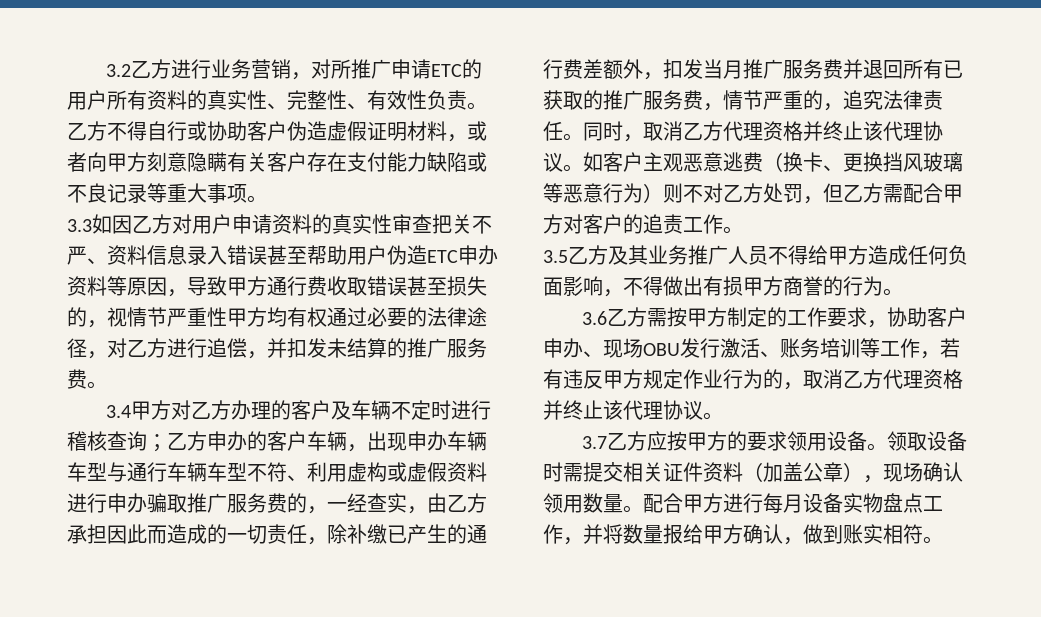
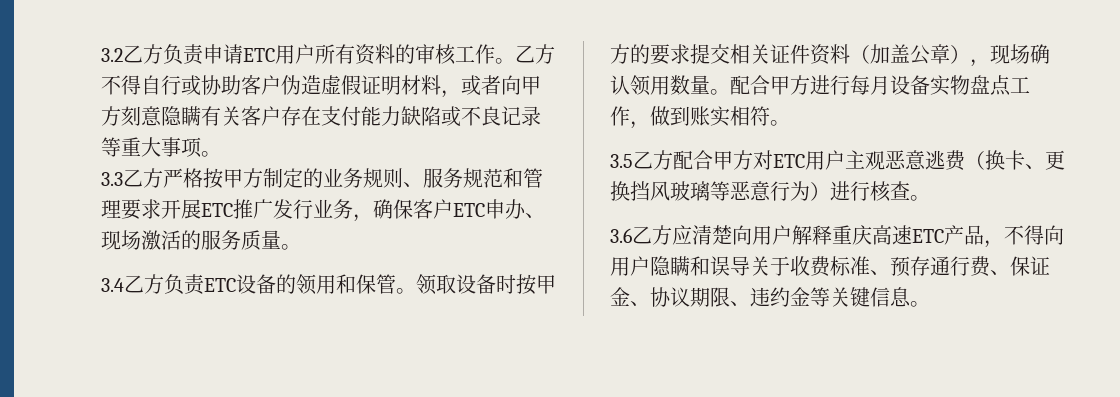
[171,59,392,80] 进行业务营销，对所推广 -> [163,44,204,65] 负责
[462,59,483,79] 的 -> (275, 55) none
[207,90,467,110] 真实性、完整性、有效性负责 -> [415,44,495,65] 审核工作
[92,214,492,234] [67,245,498,265] [67,276,487,297] [67,307,487,328] [67,338,487,359] [67,369,107,389] [106,400,492,420] [67,431,487,452] [67,462,487,482] [67,493,487,514] [67,524,487,545] [543,59,963,80] [543,90,943,111] [543,121,943,142] [543,152,963,172] [543,183,963,204] [543,214,743,234] [543,245,968,265] [543,276,903,297] [582,307,968,328] [543,338,960,359] [543,369,963,390] [543,400,723,420] [582,431,968,451] [543,462,583,482] 如因乙方对用户申请资料的真实性审查把关不严、资料信息录入错误甚至帮助用户伪造ETC申办资料等原因，导致甲方通行费收取错误甚至损失的，视情节严重性甲方均有权通过必要的法律途径，对乙方进行追偿，并扣发未结算的推广服务费。 // 3.4甲方对乙方办理的客户及车辆不定时进行稽核查询；乙方申办的客户车辆，出现申办车辆车型与通行车辆车型不符、利用虚构或虚假资料进行申办骗取推广服务费的，一经查实，由乙方承担因此而造成的一切责任，除补缴已产生的通行费差额外，扣发当月推广服务费并退回所有已获取的推广服务费，情节严重的，追究法律责任。同时，取消乙方代理资格并终止该代理协议。如客户主观恶意逃费（换卡、更换挡风玻璃等恶意行为）则不对乙方处罚，但乙方需配合甲方对客户的追责工作。 // 3.5乙方及其业务推广人员不得给甲方造成任何负面影响，不得做出有损甲方商誉的行为。 // 3.6乙方需按甲方制定的工作要求，协助客户申办、现场OBU发行激活、账务培训等工作，若有违反甲方规定作业行为的，取消乙方代理资格并终止该代理协议。 // 3.7乙方应按甲方的要求领用设备。领取设备时需 -> [123,168,543,189] [101,199,545,222] [101,230,301,250] [101,274,556,295] [610,44,690,65] 乙方严格按甲方制定的业务规则、服务规范和管理要求开展ETC推广发行业务，确保客户ETC申办、现场激活的服务质量。 // 3.4乙方负责ETC设备的领用和保管。领取设备时按甲方的要求
[583,524,923,545] 并将数量报给甲方确认，做到账实相符 -> [650,106,790,127] [610,150,1065,171] [610,181,930,202] [610,225,1064,248] [610,256,1050,277] [610,287,911,307] 做到账实相符。 // 3.5乙方配合甲方对ETC用户主观恶意逃费（换卡、更换挡风玻璃等恶意行为）进行核查。 // 3.6乙方应清楚向用户解释重庆高速ETC产品，不得向用户隐瞒和误导关于收费标准、预存通行费、保证金、协议期限、违约金等关键信息

